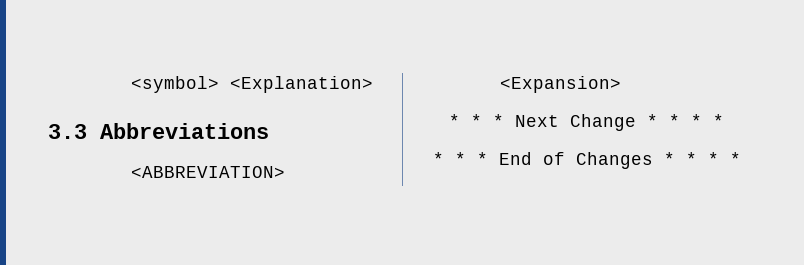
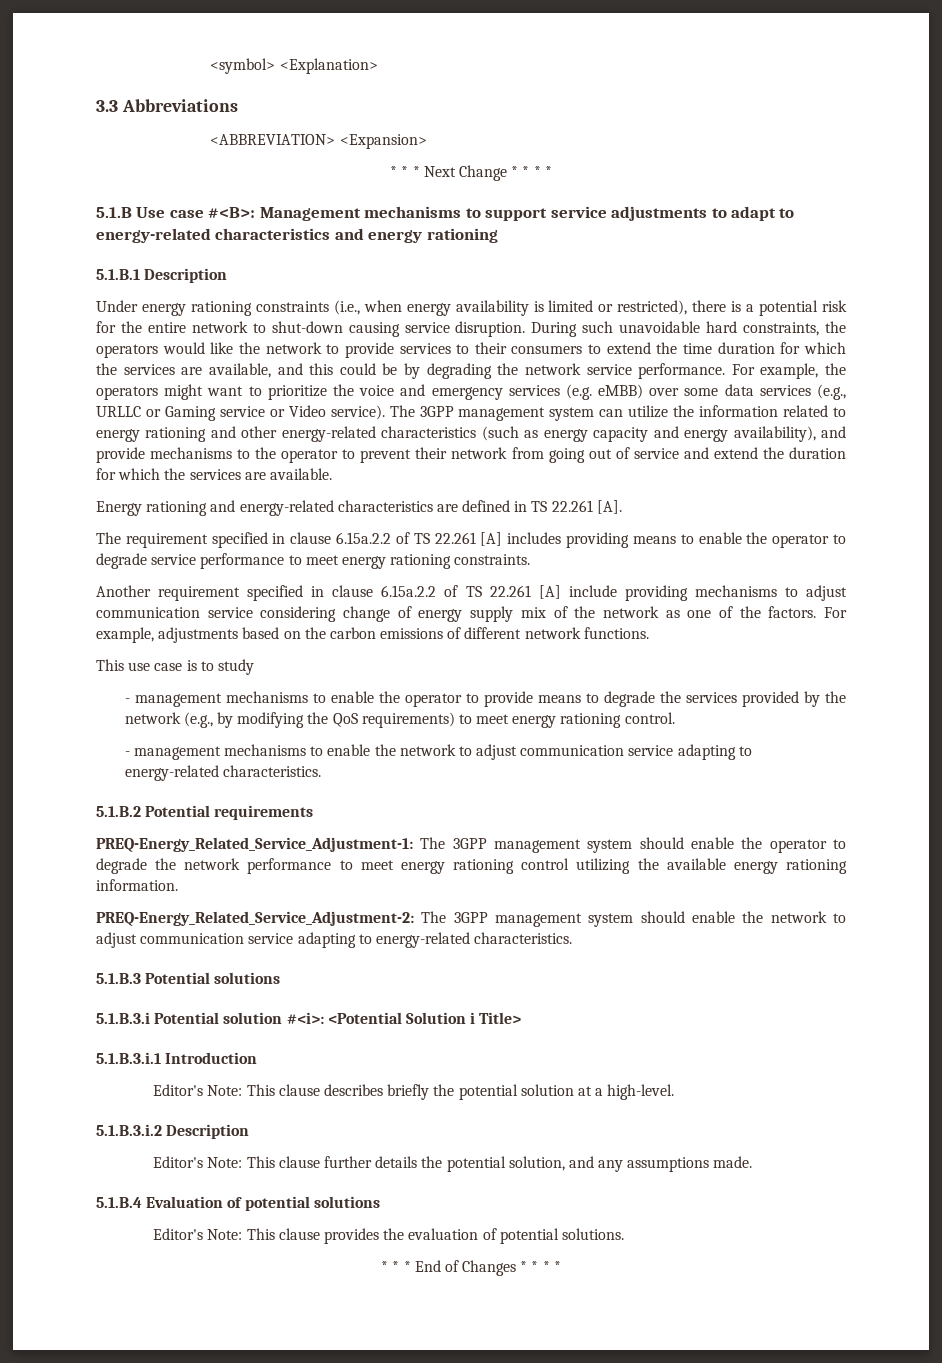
(724, 120) none -> [96,206,795,221] [96,228,498,243] [96,268,228,283] [96,300,847,316] [96,321,847,337] [96,342,846,358] [96,363,846,379] [96,384,846,400] [96,405,846,421] [96,426,846,442] [96,447,846,463] [96,468,332,480] [96,500,622,516] [96,532,847,548] [96,553,531,569] [96,585,847,601] [96,606,847,622] [96,627,649,643] [96,659,254,675] [124,691,847,707] [124,712,675,728] [124,744,752,760] [124,765,321,781] [96,805,314,820] [96,837,847,853] [96,858,847,874] [96,879,178,891] [96,911,847,927] [96,932,573,948] [96,972,281,984] [96,1012,522,1024] [96,1052,258,1064] [153,1084,675,1100] [96,1124,250,1139] [153,1156,753,1172] [96,1196,380,1211] [153,1228,624,1244] // 5.1.B Use case #<B>: Management mechanisms to support service adjustments to adapt to energy-related characteristics and energy rationing // 5.1.B.1 Description // Under energy rationing constraints (i.e., when energy availability is limited or restricted), there is a potential risk for the entire network to shut-down causing service disruption. During such unavoidable hard constraints, the operators would like the network to provide services to their consumers to extend the time duration for which the services are available, and this could be by degrading the network service performance. For example, the operators might want to prioritize the voice and emergency services (e.g. eMBB) over some data services (e.g., URLLC or Gaming service or Video service). The 3GPP management system can utilize the information related to energy rationing and other energy-related characteristics (such as energy capacity and energy availability), and provide mechanisms to the operator to prevent their network from going out of service and extend the duration for which the services are available. // Energy rationing and energy-related characteristics are defined in TS 22.261 [A]. // The requirement specified in clause 6.15a.2.2 of TS 22.261 [A] includes providing means to enable the operator to degrade service performance to meet energy rationing constraints. // Another requirement specified in clause 6.15a.2.2 of TS 22.261 [A] include providing mechanisms to adjust communication service considering change of energy supply mix of the network as one of the factors. For example, adjustments based on the carbon emissions of different network functions. // This use case is to study // - management mechanisms to enable the operator to provide means to degrade the services provided by the network (e.g., by modifying the QoS requirements) to meet energy rationing control. // - management mechanisms to enable the network to adjust communication service adapting to energy-related characteristics. // 5.1.B.2 Potential requirements // PREQ-Energy_Related_Service_Adjustment-1: The 3GPP management system should enable the operator to degrade the network performance to meet energy rationing control utilizing the available energy rationing information. // PREQ-Energy_Related_Service_Adjustment-2: The 3GPP management system should enable the network to adjust communication service adapting to energy-related characteristics. // 5.1.B.3 Potential solutions // 5.1.B.3.i Potential solution #<i>: <Potential Solution i Title> // 5.1.B.3.i.1 Introduction // Editor's Note: This clause describes briefly the potential solution at a high-level. // 5.1.B.3.i.2 Description // Editor's Note: This clause further details the potential solution, and any assumptions made. // 5.1.B.4 Evaluation of potential solutions // Editor's Note: This clause provides the evaluation of potential solutions.

